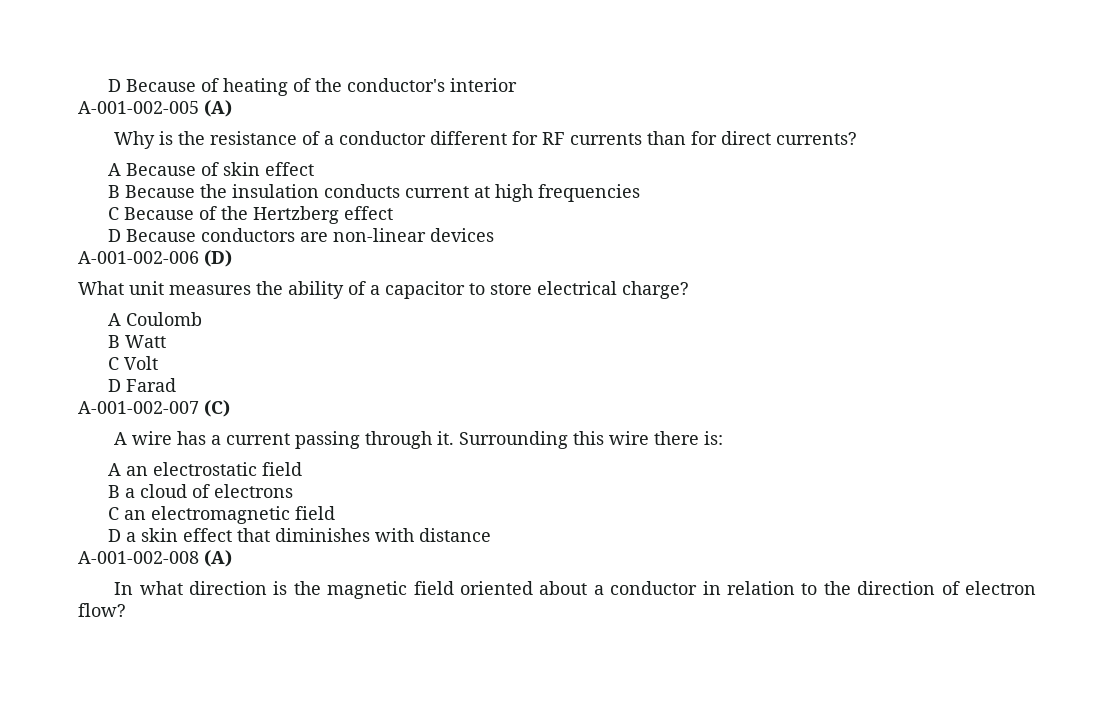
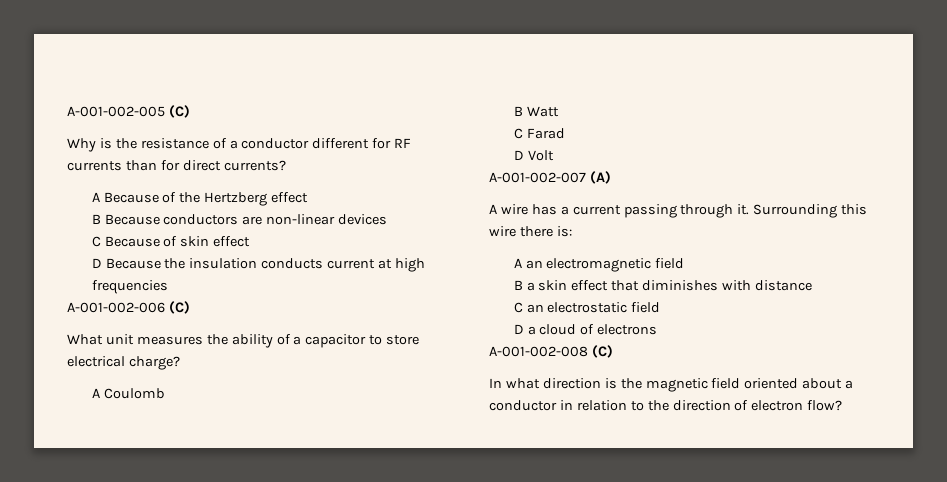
[108,78,518,96] [78,100,232,117] D Because of heating of the conductor's interior // A-001-002-005 (A) -> [67,105,190,118] A-001-002-005 (C)
(220, 169) none -> [179,192,309,206] [91,214,388,225] [91,236,178,247] the Hertzberg effect // B Because conductors are non-linear devices // C Because of
[108,185,121,198] B -> [91,258,102,268] D
[108,206,394,224] [108,228,495,242] // C Because of the Hertzberg effect // D Because conductors are non-linear devices -> (168, 287) none
[204,250,232,267] (D) -> [168,301,190,314] (C)
(120, 363) none -> [526,128,565,139] [513,150,524,160] Farad // D
[108,378,177,392] // D Farad -> (554, 155) none
[204,400,230,417] (C) -> [589,171,611,184] (A)
[153,462,258,476] electrostatic -> [546,258,652,272] electromagnetic
[140,484,294,498] [108,506,336,524] [108,529,137,542] cloud of electrons // C an electromagnetic field // D a -> (535, 286) none
(492, 535) none -> [513,302,661,313] [513,324,658,335] // C an electrostatic field // D a cloud of electrons
[204,550,232,567] (A) -> [591,345,613,358] (C)

